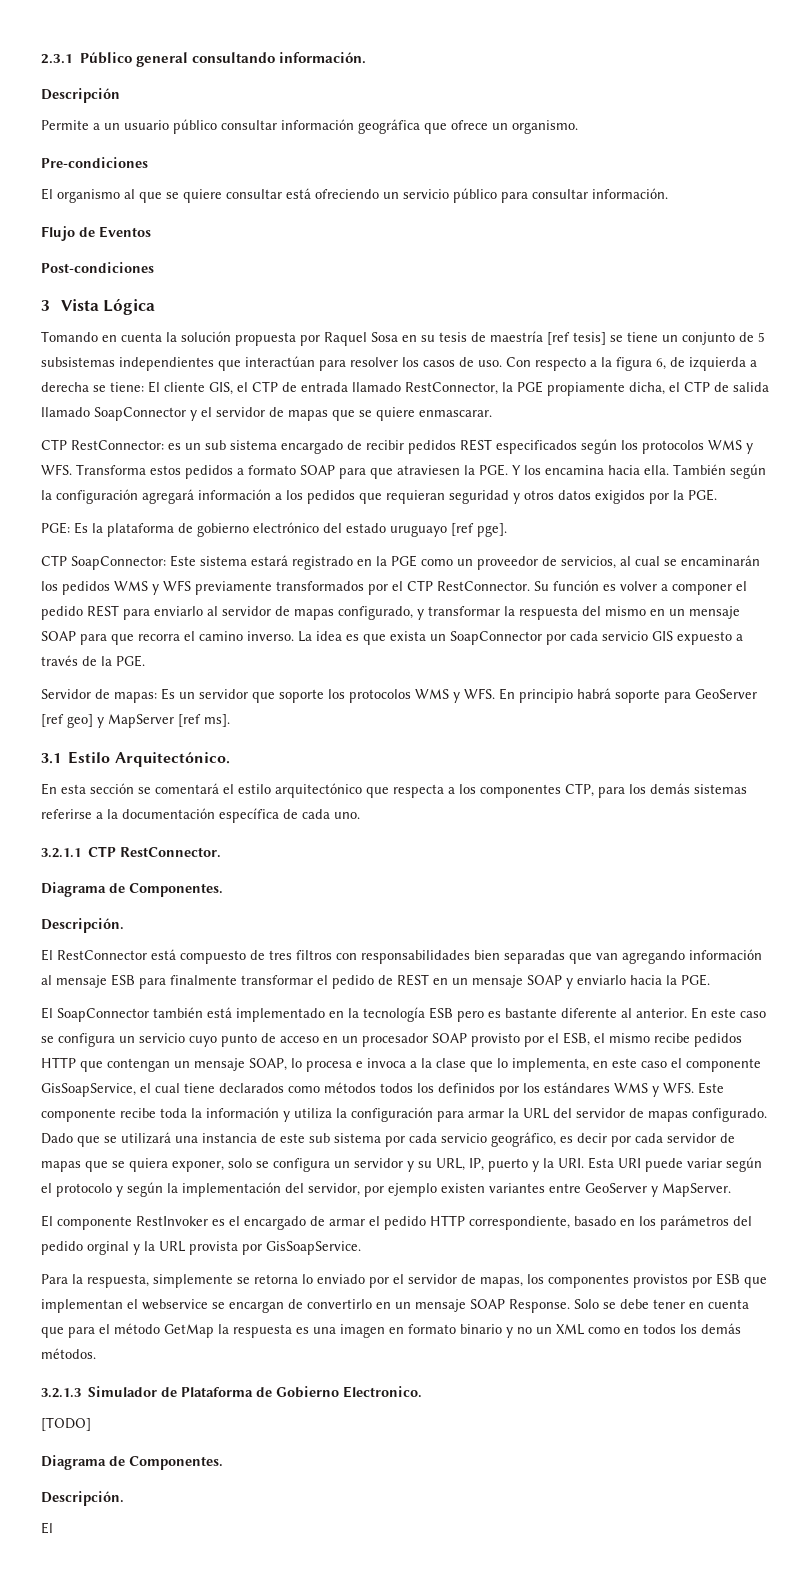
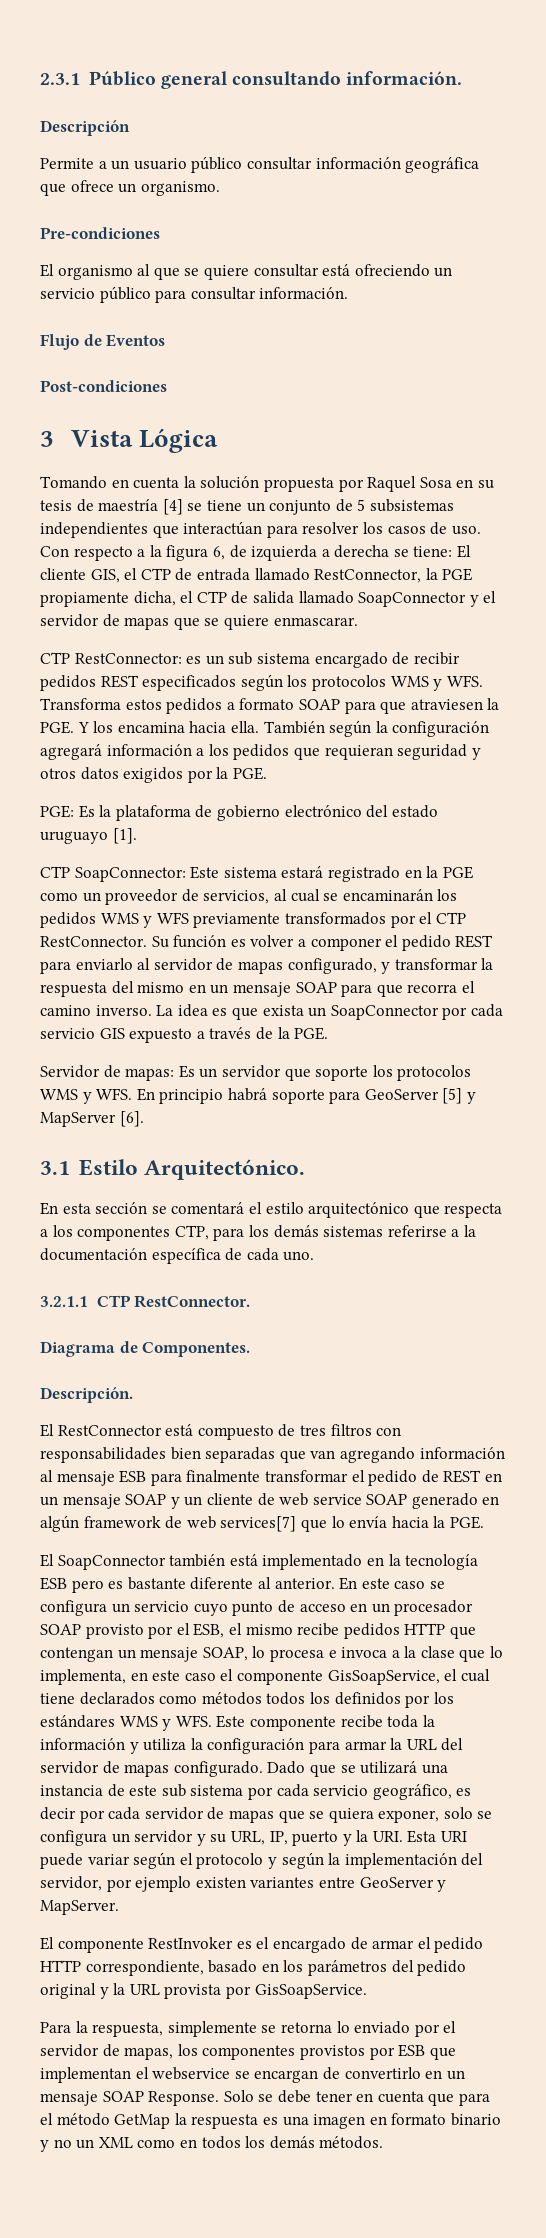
[547,332,606,345] [ref tesis] -> [162,499,183,515] [4]
[451,523,507,537] [ref pge]. -> [112,828,137,844] [1].
[41,714,230,728] [ref geo] y MapServer [ref ms]. -> [442,1088,476,1104] [40,1111,144,1127] [5] y MapServer [6].
[577,975,626,985] enviarlo -> [184,1493,500,1509] [40,1515,388,1532] un cliente de web service SOAP generado en algún framework de web services[7] que lo envía
[87,1241,129,1255] orginal -> [40,1983,96,1999] original
[41,1386,423,1398] [41,1417,91,1431] [41,1455,223,1470] [41,1491,124,1506] [41,1522,53,1534] // 3.2.1.3 Simulador de Plataforma de Gobierno Electronico. // [TODO] // Diagrama de Componentes. // Descripción. // El -> (384, 2142) none

